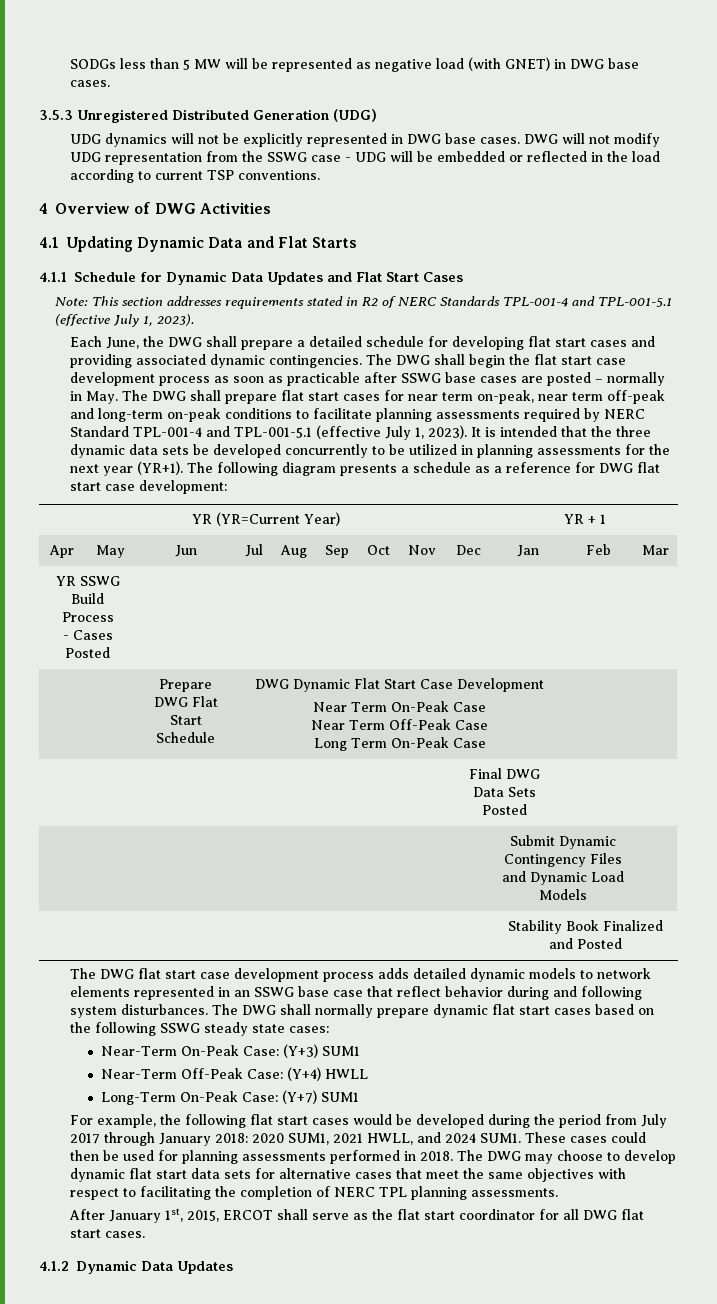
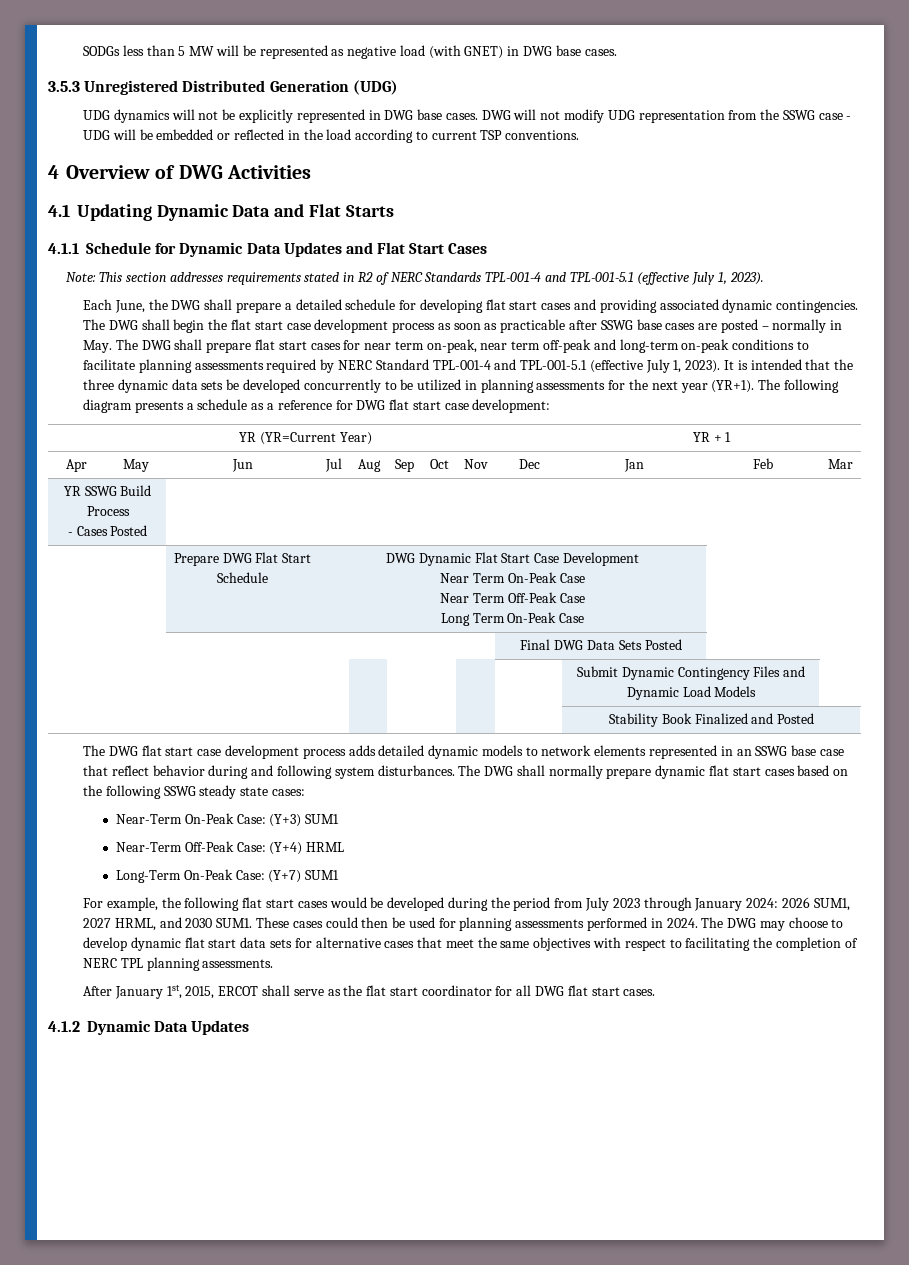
[324,1069,368,1079] HWLL -> [306,842,345,852] HRML
[69,1133,100,1144] 2017 -> [612,898,640,908] 2023
[214,1132,476,1145] 2018: 2020 SUM1, 2021 HWLL, and 2024 -> [746,897,850,911] [83,917,213,931] 2024: 2026 SUM1, 2027 HRML, and 2030
[419,1151,453,1161] 2018. -> [666,918,698,928] 2024.

